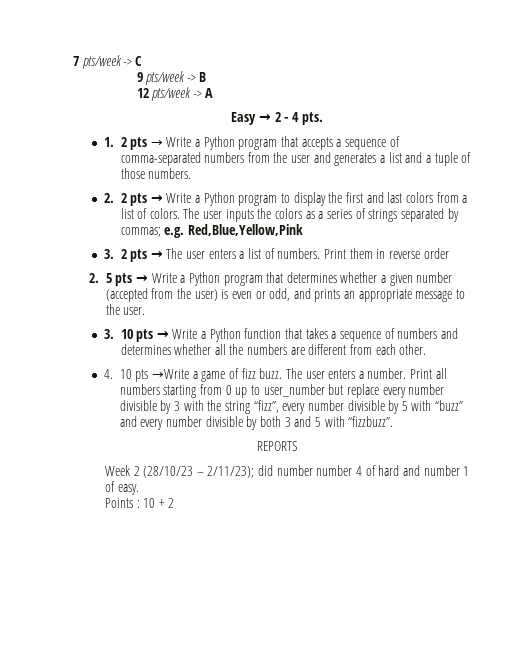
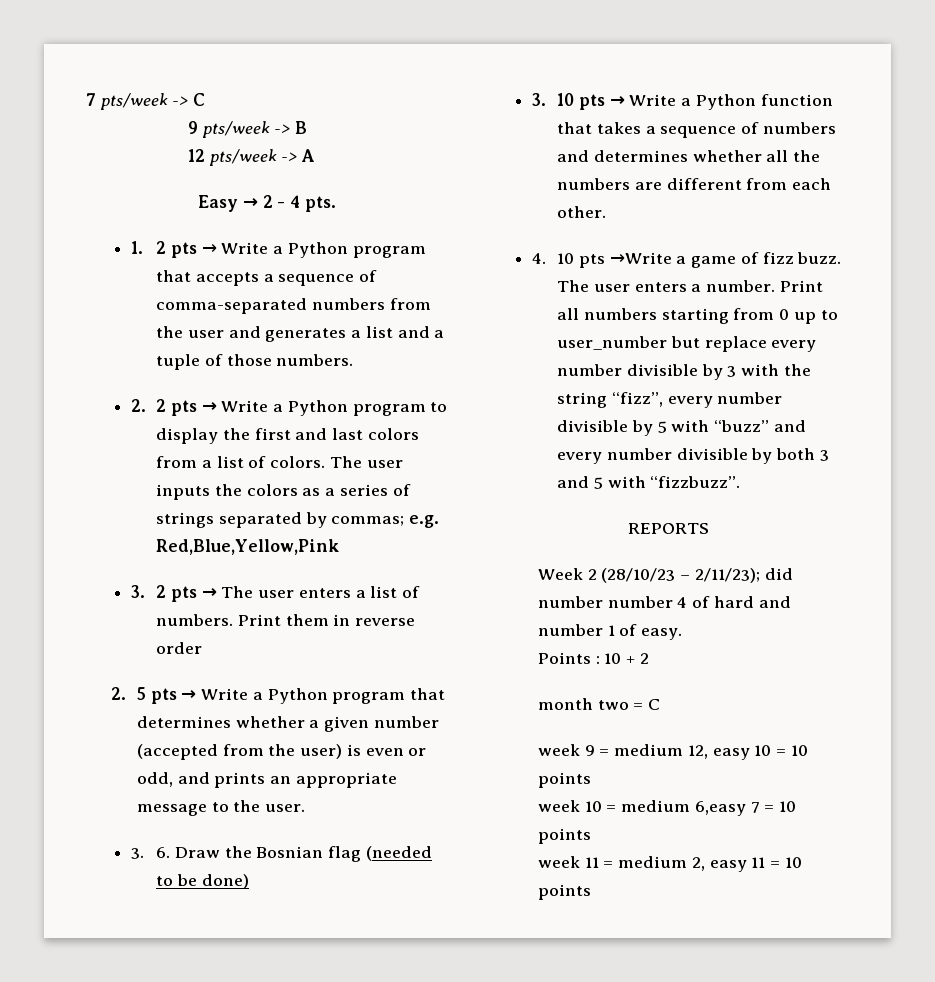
(146, 311) none -> [130,846,432,862] [156,874,249,889] // 3. 6. Draw the Bosnian flag (needed to be done)
(175, 503) none -> [537,698,661,710] [537,744,808,760] [537,772,591,788] [537,800,797,816] [537,828,591,844] [537,856,802,872] [537,884,591,900] // month two = C // week 9 = medium 12, easy 10 = 10 points // week 10 = medium 6,easy 7 = 10 points // week 11 = medium 2, easy 11 = 10 points

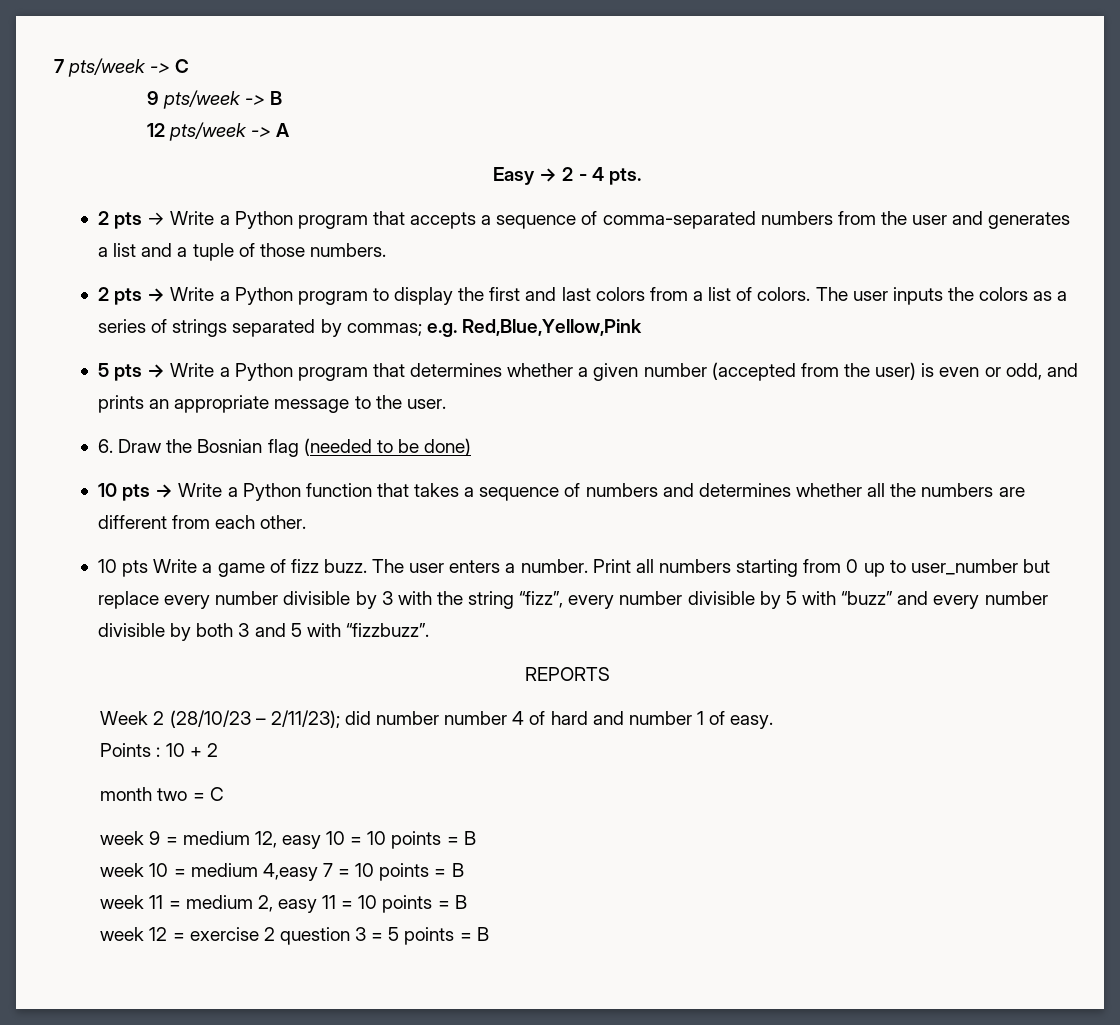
[130,241,143,254] 1. -> (641, 176) none
[130,399,146,412] 2. -> (386, 250) none
[130,585,420,602] [156,614,416,626] [156,642,203,654] [111,687,127,700] 3. 2 pts → The user enters a list of numbers. Print them in reverse order // 2. -> (642, 327) none
[130,848,144,859] 3. -> (446, 404) none
[531,93,546,106] 3. -> (472, 447) none
[531,252,672,268] 4. 10 pts →Write -> [98,559,198,577] 10 pts Write
(591, 780) none -> [446,831,476,845] = B
[694,801,746,816] 6,easy -> [262,863,318,881] 4,easy
(591, 836) none -> [434,863,464,877] = B
(591, 892) none -> [437,895,467,909] [100,927,489,945] = B // week 12 = exercise 2 question 3 = 5 points = B

